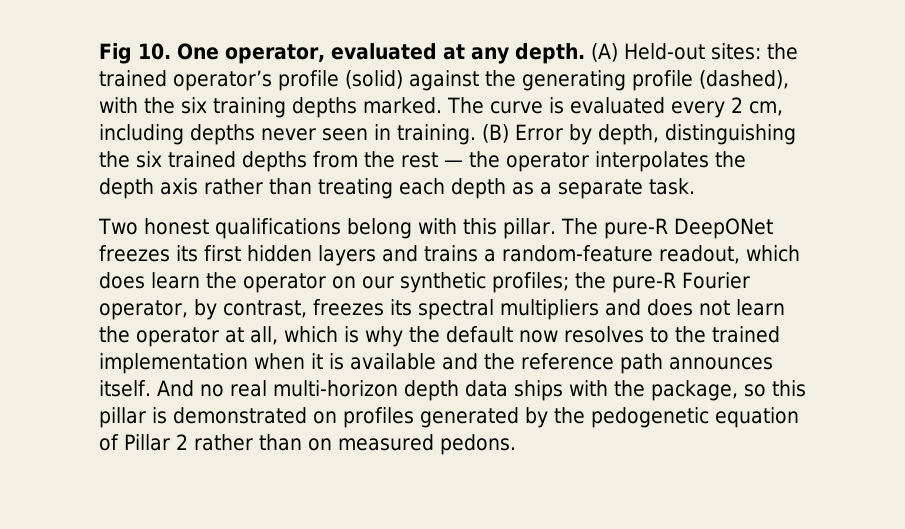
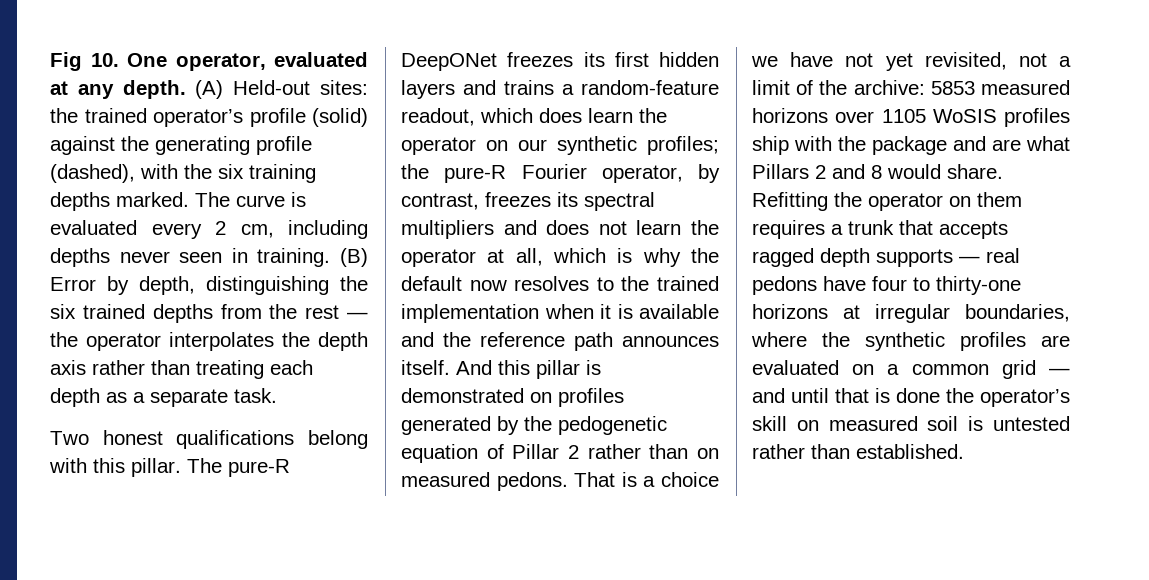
[199,380,766,401] no real multi-horizon depth data ships with the package, so -> (492, 367) none
(516, 444) none -> [574,472,719,487] [751,52,1071,71] [752,80,1070,95] [752,108,1070,127] [752,136,1070,155] [752,164,1003,179] [752,192,1022,211] [752,220,1008,239] [752,248,1020,267] [752,276,1021,295] [752,304,1070,323] [751,332,1070,351] [752,360,1070,379] [752,388,1070,407] [752,416,1070,431] [752,444,964,459] That is a choice we have not yet revisited, not a limit of the archive: 5853 measured horizons over 1105 WoSIS profiles ship with the package and are what Pillars 2 and 8 would share. Refitting the operator on them requires a trunk that accepts ragged depth supports — real pedons have four to thirty-one horizons at irregular boundaries, where the synthetic profiles are evaluated on a common grid — and until that is done the operator’s skill on measured soil is untested rather than established.

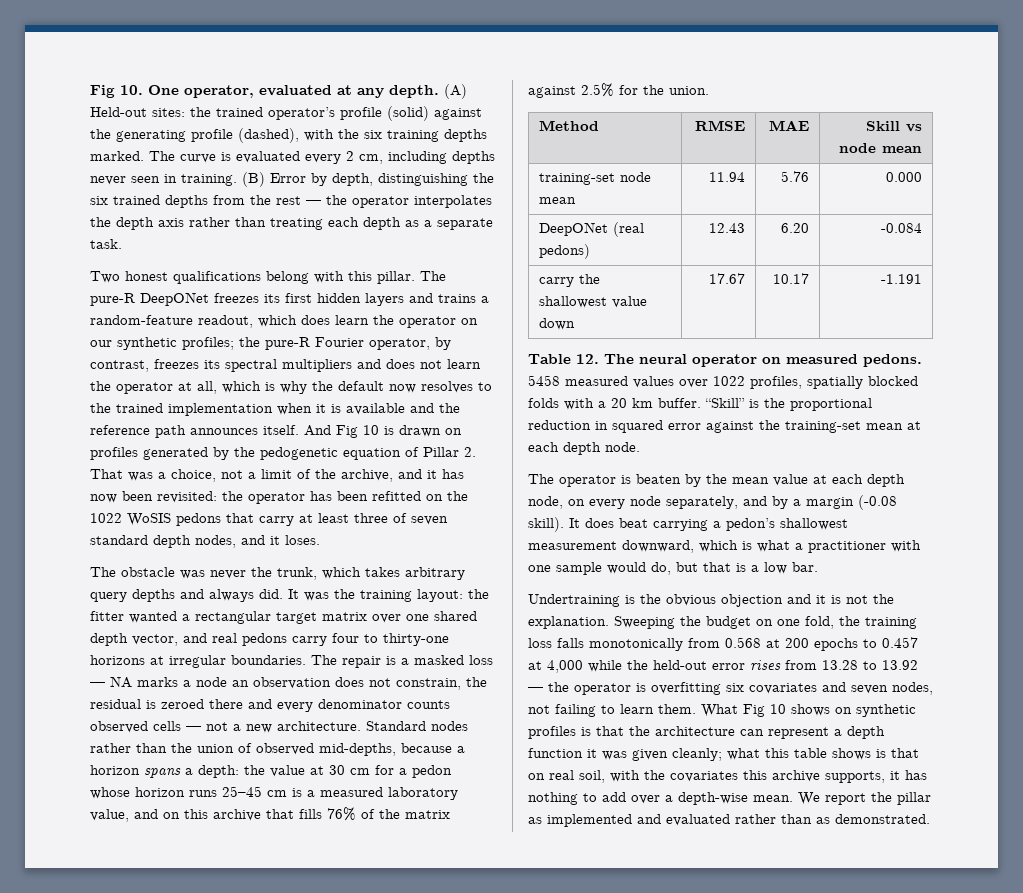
[498,360,601,379] [401,388,524,403] this pillar is demonstrated -> [336,425,441,438] Fig 10 is drawn
[568,444,719,459] [401,472,719,491] [751,52,1007,71] 2 rather than on measured pedons. That is a choice we have not yet revisited, -> [464,447,476,457] [90,469,216,482] 2. That was a choice,
[853,80,1070,95] [752,108,1070,127] [752,136,1070,155] [752,164,1003,179] [752,192,1022,211] [752,220,1008,239] [752,248,980,267] archive: 5853 measured horizons over 1105 WoSIS profiles ship with the package and are what Pillars 2 and 8 would share. Refitting the operator on them requires a trunk that accepts ragged depth supports — -> [341,469,464,482] [90,491,468,504] [90,513,448,526] [90,535,320,548] [90,567,465,580] [90,589,489,602] [90,611,477,624] [90,633,207,646] archive, and it has now been revisited: the operator has been refitted on the 1022 WoSIS pedons that carry at least three of seven standard depth nodes, and it loses. // The obstacle was never the trunk, which takes arbitrary query depths and always did. It was the training layout: the fitter wanted a rectangular target matrix over one shared depth vector, and
[823,276,866,291] have -> [292,636,327,646] carry
[965,304,1070,322] [751,332,1070,351] [752,360,1070,379] [752,388,1070,407] [752,416,1070,431] [752,444,964,459] boundaries, where the synthetic profiles are evaluated on a common grid — and until that is done the operator’s skill on measured soil is untested rather than established. -> [231,655,493,668] [90,676,487,690] [90,699,450,712] [90,721,468,733] [90,743,465,756] [90,765,452,778] [90,786,458,800] [90,807,450,822] [528,83,709,98] [539,120,600,131] [694,120,745,131] [768,120,809,131] [865,121,922,132] [838,143,922,153] [539,172,652,185] [539,197,577,204] [708,172,745,182] [780,171,809,182] [885,172,922,182] [539,222,645,237] [539,244,591,259] [708,223,745,233] [780,223,809,233] [880,223,922,233] [539,274,601,287] [539,296,648,308] [539,318,576,330] [708,273,745,284] [772,273,809,284] [880,274,922,284] [528,354,922,367] [528,375,918,389] [528,398,872,411] [528,420,921,433] [528,442,640,455] [528,474,905,487] [528,495,897,510] [528,517,848,532] [528,540,921,553] [528,562,818,575] [528,594,894,607] [528,616,917,629] [528,637,918,651] [528,660,918,673] [528,682,933,695] [528,704,916,717] [528,726,885,739] [528,748,919,761] [528,770,927,783] [528,792,931,805] [528,814,930,827] boundaries. The repair is a masked loss — NA marks a node an observation does not constrain, the residual is zeroed there and every denominator counts observed cells — not a new architecture. Standard nodes rather than the union of observed mid-depths, because a horizon spans a depth: the value at 30 cm for a pedon whose horizon runs 25–45 cm is a measured laboratory value, and on this archive that fills 76% of the matrix against 2.5% for the union. // Method | RMSE | MAE | Skill vs node mean // training-set node mean | 11.94 | 5.76 | 0.000 // DeepONet (real pedons) | 12.43 | 6.20 | -0.084 // carry the shallowest value down | 17.67 | 10.17 | -1.191 // Table 12. The neural operator on measured pedons. 5458 measured values over 1022 profiles, spatially blocked folds with a 20 km buffer. “Skill” is the proportional reduction in squared error against the training-set mean at each depth node. // The operator is beaten by the mean value at each depth node, on every node separately, and by a margin (-0.08 skill). It does beat carrying a pedon’s shallowest measurement downward, which is what a practitioner with one sample would do, but that is a low bar. // Undertraining is the obvious objection and it is not the explanation. Sweeping the budget on one fold, the training loss falls monotonically from 0.568 at 200 epochs to 0.457 at 4,000 while the held-out error rises from 13.28 to 13.92 — the operator is overfitting six covariates and seven nodes, not failing to learn them. What Fig 10 shows on synthetic profiles is that the architecture can represent a depth function it was given cleanly; what this table shows is that on real soil, with the covariates this archive supports, it has nothing to add over a depth-wise mean. We report the pillar as implemented and evaluated rather than as demonstrated.

